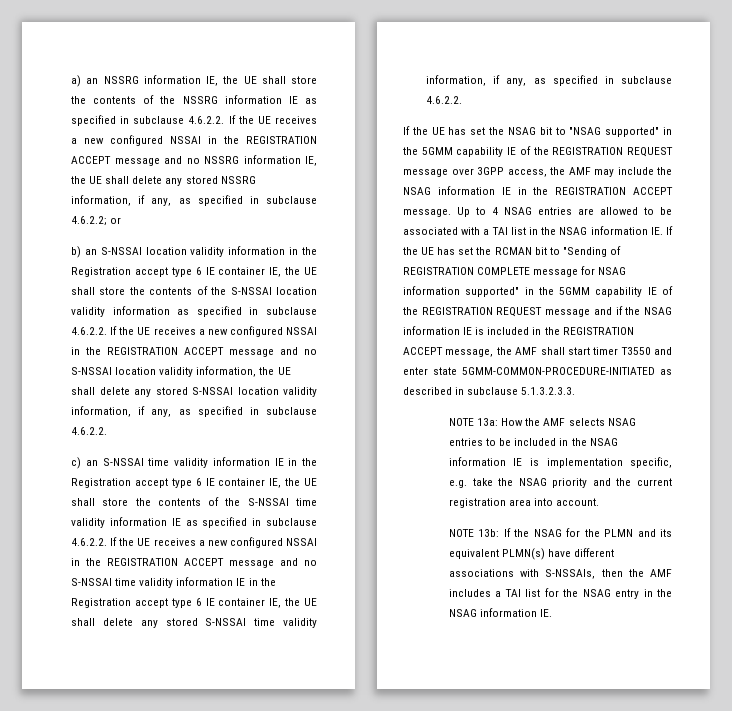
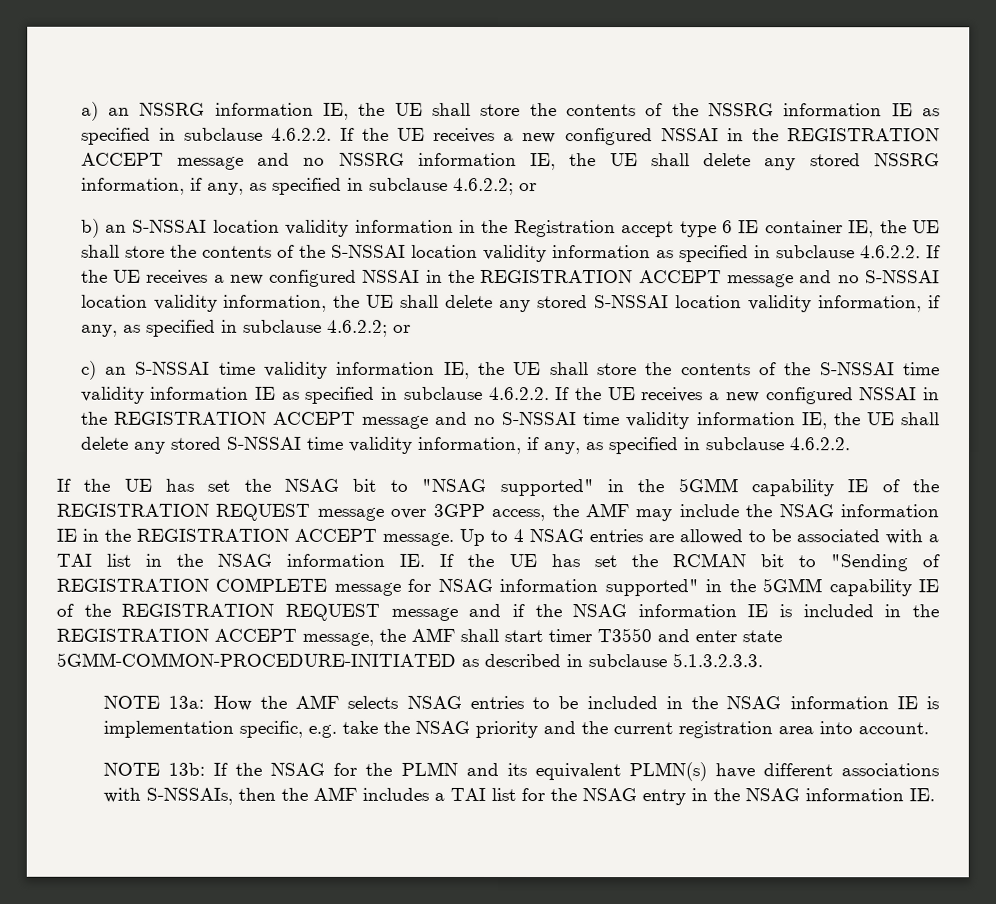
[70,427,107,435] 4.6.2.2. -> [326,319,411,337] 4.6.2.2; or
[274,458,318,466] [70,478,266,488] IE in the Registration accept type 6 IE container -> (436, 368) none
[236,578,276,586] [70,598,266,608] IE in the Registration accept type 6 IE container -> (796, 419) none

